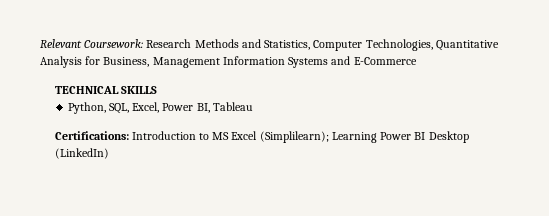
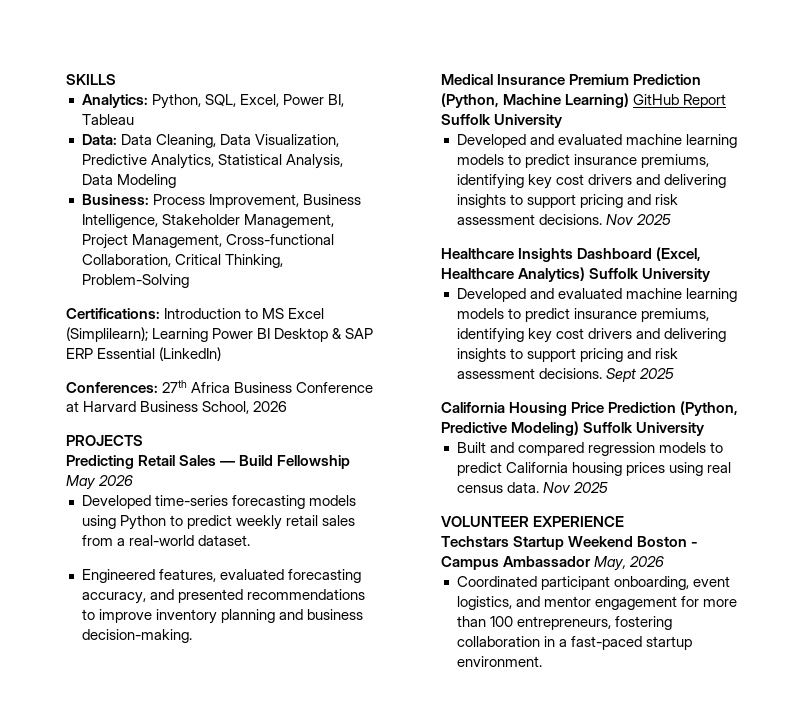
[40,39,499,51] [40,56,417,68] [54,86,119,94] Relevant Coursework: Research Methods and Statistics, Computer Technologies, Quantitative Analysis for Business, Management Information Systems and E-Commerce // TECHNICAL -> (65, 79) none
(157, 90) none -> [82,94,149,108] Analytics:
(253, 106) none -> [82,134,340,148] [82,154,344,169] [82,174,177,188] [82,194,362,208] [82,214,335,228] [82,234,335,249] [82,254,284,268] [82,274,190,288] // Data: Data Cleaning, Data Visualization, Predictive Analytics, Statistical Analysis, Data Modeling // Business: Process Improvement, Business Intelligence, Stakeholder Management, Project Management, Cross-functional Collaboration, Critical Thinking, Problem-Solving
[54,148,109,159] (LinkedIn) -> [331,328,373,339] [65,347,221,361] [65,380,373,393] [65,401,287,414] [65,435,143,446] [65,455,350,469] [65,475,133,490] [82,495,357,509] [82,515,356,530] [82,535,251,546] [82,569,362,583] [82,589,366,604] [82,609,364,624] [82,629,193,643] [440,74,701,85] [440,93,726,108] [440,114,562,128] [457,134,738,148] [457,154,710,168] [457,174,727,189] [457,194,679,208] [457,214,672,225] [440,247,701,262] [440,267,710,282] [457,288,738,302] [457,308,710,322] [457,328,727,343] [457,348,679,362] [457,368,675,382] [440,401,738,416] [440,421,704,436] [457,442,724,456] [457,462,732,476] [457,482,609,493] [440,516,624,527] [440,536,698,550] [440,556,664,571] [457,576,731,590] [457,596,738,610] [457,616,673,630] [457,636,693,650] [457,656,543,667] & SAP ERP Essential (LinkedIn) // Conferences: 27th Africa Business Conference at Harvard Business School, 2026 // PROJECTS // Predicting Retail Sales — Build Fellowship May 2026 // Developed time-series forecasting models using Python to predict weekly retail sales from a real-world dataset. // Engineered features, evaluated forecasting accuracy, and presented recommendations to improve inventory planning and business decision-making. // Medical Insurance Premium Prediction (Python, Machine Learning) GitHub Report Suffolk University // Developed and evaluated machine learning models to predict insurance premiums, identifying key cost drivers and delivering insights to support pricing and risk assessment decisions. Nov 2025 // Healthcare Insights Dashboard (Excel, Healthcare Analytics) Suffolk University // Developed and evaluated machine learning models to predict insurance premiums, identifying key cost drivers and delivering insights to support pricing and risk assessment decisions. Sept 2025 // California Housing Price Prediction (Python, Predictive Modeling) Suffolk University // Built and compared regression models to predict California housing prices using real census data. Nov 2025 // VOLUNTEER EXPERIENCE // Techstars Startup Weekend Boston - Campus Ambassador May, 2026 // Coordinated participant onboarding, event logistics, and mentor engagement for more than 100 entrepreneurs, fostering collaboration in a fast-paced startup environment.

